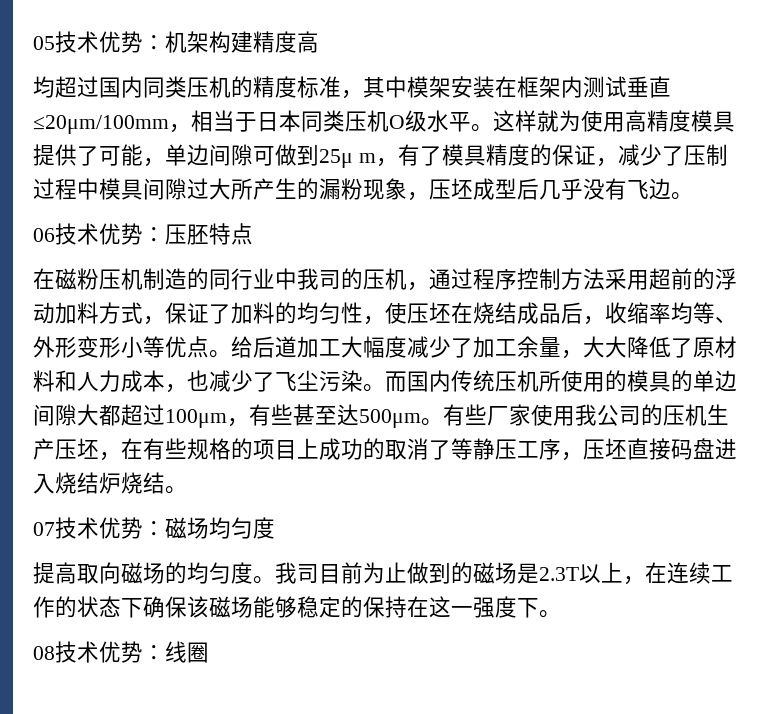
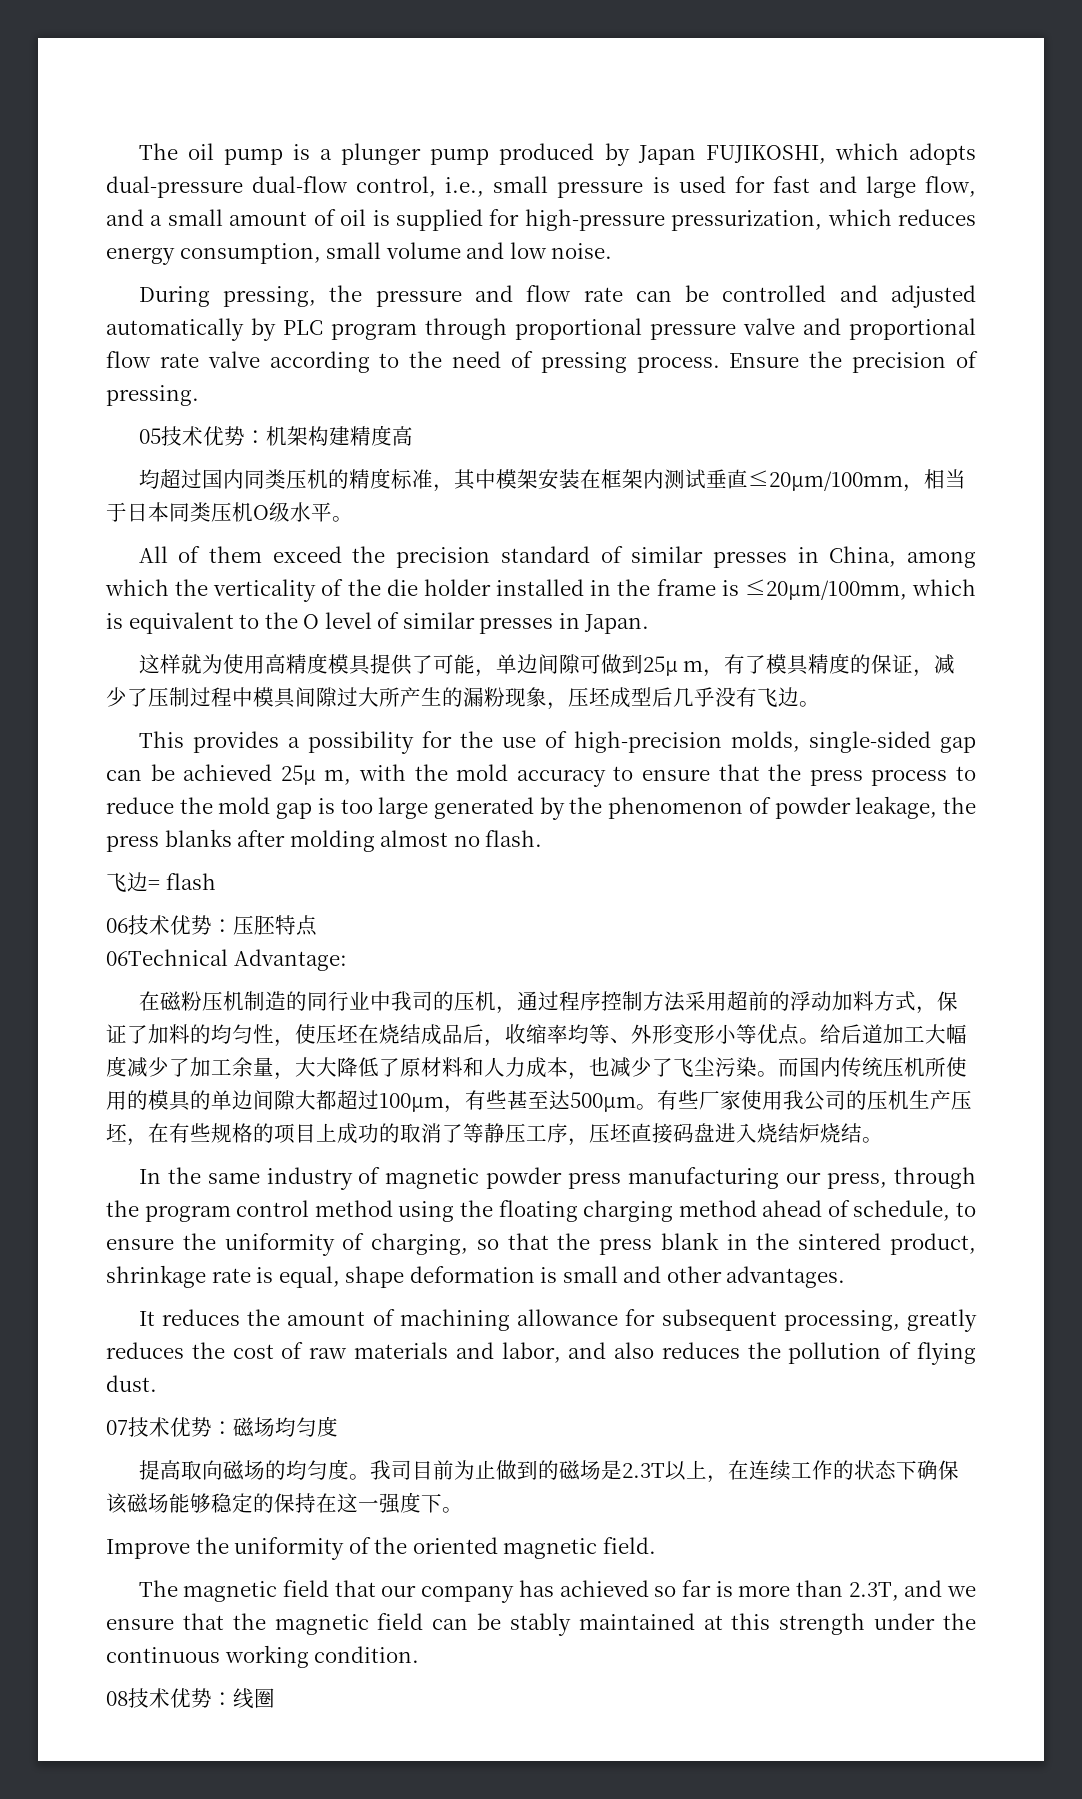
(33, 43) none -> [138,143,977,166] [106,176,977,198] [106,209,976,231] [106,242,613,265] [138,285,976,308] [106,318,976,341] [106,351,978,373] [106,385,199,406] The oil pump is a plunger pump produced by Japan FUJIKOSHI, which adopts dual-pressure dual-flow control, i.e., small pressure is used for fast and large flow, and a small amount of oil is supplied for high-pressure pressurization, which reduces energy consumption, small volume and low noise. // During pressing, the pressure and flow rate can be controlled and adjusted automatically by PLC program through proportional pressure valve and proportional flow rate valve according to the need of pressing process. Ensure the precision of pressing. //
(493, 128) none -> [138,546,977,568] [105,579,976,602] [106,612,650,634] // All of them exceed the precision standard of similar presses in China, among which the verticality of the die holder installed in the frame is ≤20μm/100mm, which is equivalent to the O level of similar presses in Japan. //
(693, 196) none -> [138,731,977,754] [106,764,977,787] [106,796,976,820] [106,829,543,852] [106,872,216,892] // This provides a possibility for the use of high-precision molds, single-sided gap can be achieved 25μ m, with the mold accuracy to ensure that the press process to reduce the mold gap is too large generated by the phenomenon of powder leakage, the press blanks after molding almost no flash. // 飞边= flash
(253, 234) none -> [106,949,347,971] // 06Technical Advantage:
(187, 490) none -> [138,1167,977,1190] [106,1200,977,1222] [106,1232,977,1256] [106,1265,846,1288] [138,1309,977,1332] [106,1342,977,1365] [106,1375,157,1392] // In the same industry of magnetic powder press manufacturing our press, through the program control method using the floating charging method ahead of schedule, to ensure the uniformity of charging, so that the press blank in the sintered product, shrinkage rate is equal, shape deformation is small and other advantages. // It reduces the amount of machining allowance for subsequent processing, greatly reduces the cost of raw materials and labor, and also reduces the pollution of flying dust.
(561, 614) none -> [106,1537,656,1560] [138,1580,976,1603] [106,1613,976,1636] [106,1645,420,1668] // Improve the uniformity of the oriented magnetic field. // The magnetic field that our company has achieved so far is more than 2.3T, and we ensure that the magnetic field can be stably maintained at this strength under the continuous working condition.

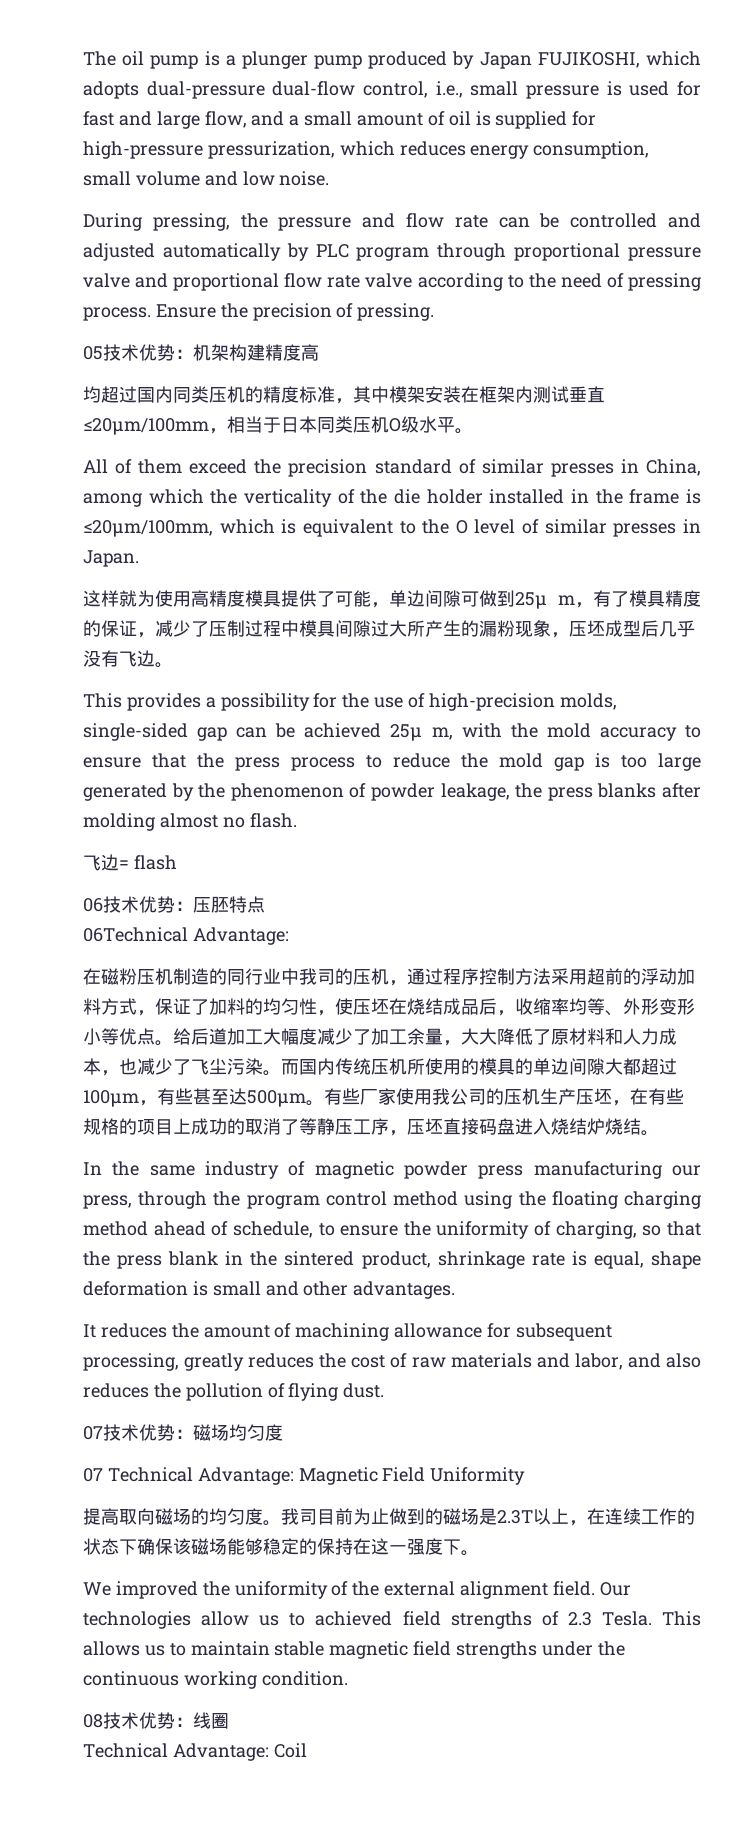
(338, 1426) none -> [83,1467,526,1485] // 07 Technical Advantage: Magnetic Field Uniformity
[106,1539,190,1559] Improve -> [83,1581,198,1599] We improved
[412,1537,598,1559] oriented magnetic -> [384,1581,549,1599] external alignment
[138,1580,976,1603] [106,1613,866,1636] // The magnetic field that our company has achieved so far is more than 2.3T, and we ensure that the magnetic field can be stably maintained at this strength -> [599,1582,631,1596] [83,1611,702,1629] [83,1641,538,1659] Our technologies allow us to achieved field strengths of 2.3 Tesla. This allows us to maintain stable magnetic field strengths
(275, 1698) none -> [83,1743,307,1761] // Technical Advantage: Coil

